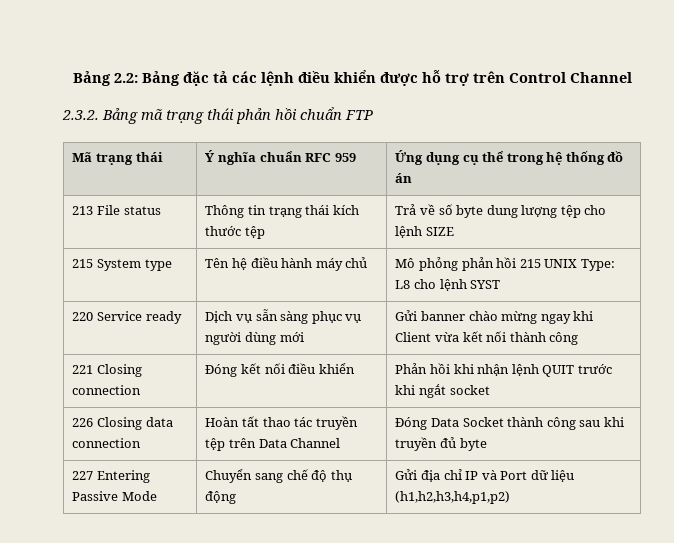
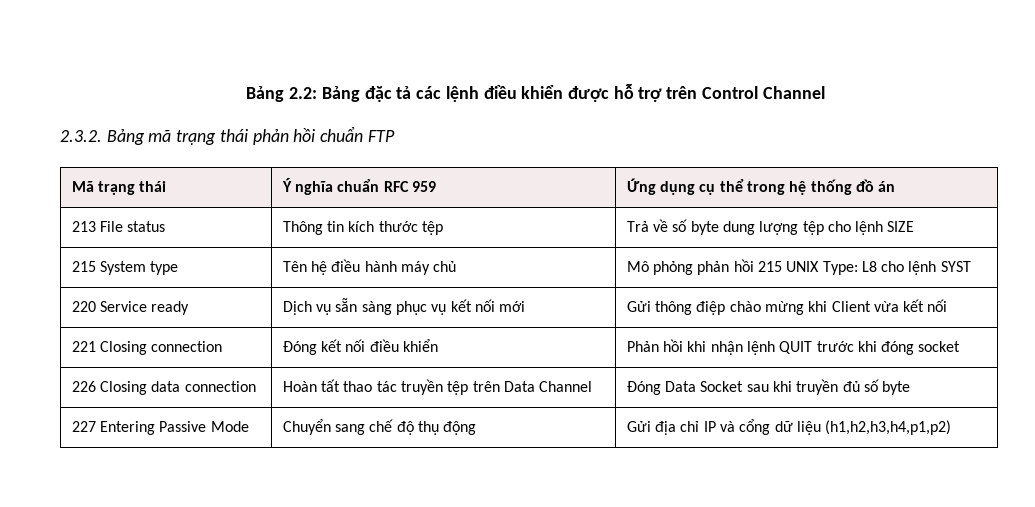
[268,205,330,218] trạng thái -> (344, 226) none
[205,332,276,345] người dùng -> [450,299,495,312] kết nối
[420,311,465,321] banner -> [654,301,726,315] thông điệp
[540,314,571,324] ngay -> (804, 308) none
[509,332,579,345] thành công -> (948, 305) none
[418,384,446,398] ngắt -> [881,341,915,355] đóng
[507,417,576,430] thành công -> (744, 386) none
(456, 442) none -> [863,379,879,392] số
[500,471,528,480] Port -> [739,419,771,435] cổng

